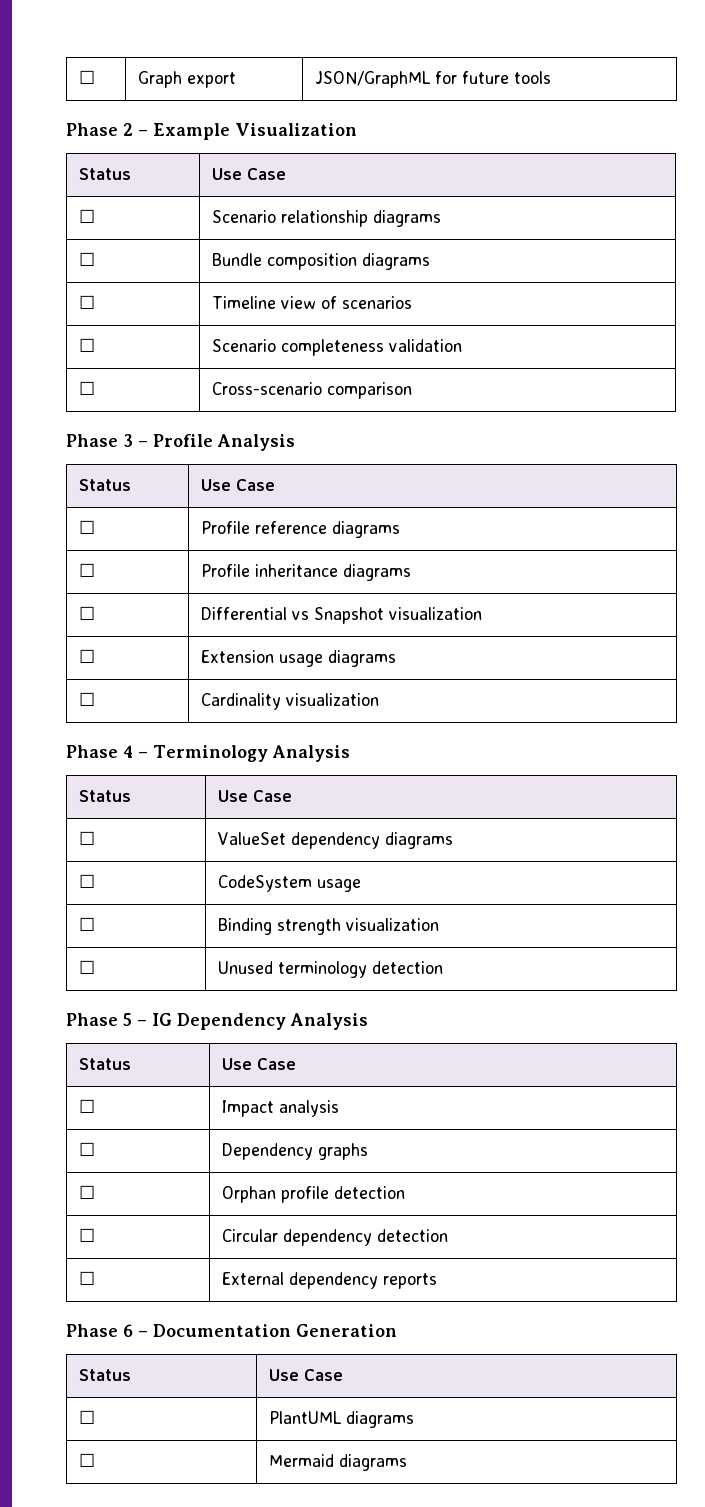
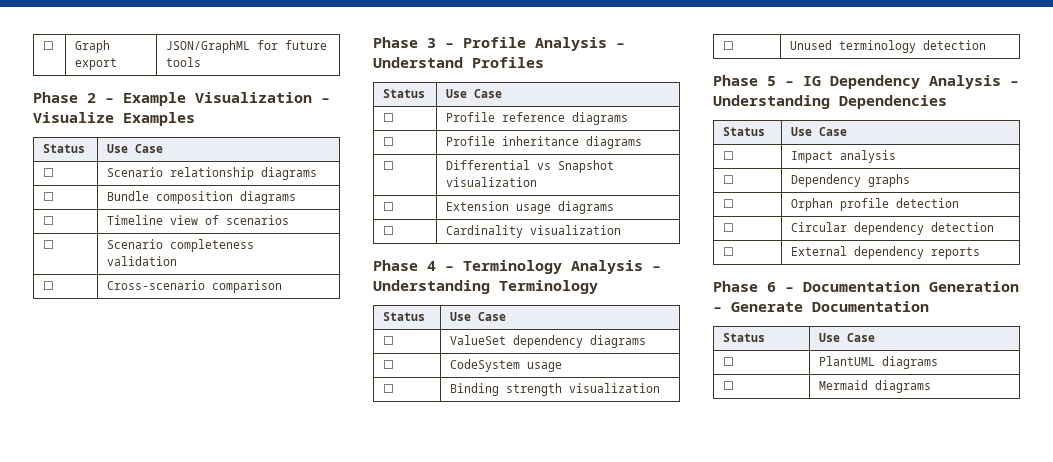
(357, 129) none -> [321,98,330,103] [33,112,195,126] – Visualize Examples
(295, 442) none -> [616,43,625,48] [373,57,544,68] – Understand Profiles
(350, 753) none -> [652,266,661,271] [373,280,598,294] – Understanding Terminology
(368, 1021) none -> [1010,81,1019,86] [713,95,947,109] – Understanding Dependencies
(397, 1330) none -> [713,301,929,312] – Generate Documentation

